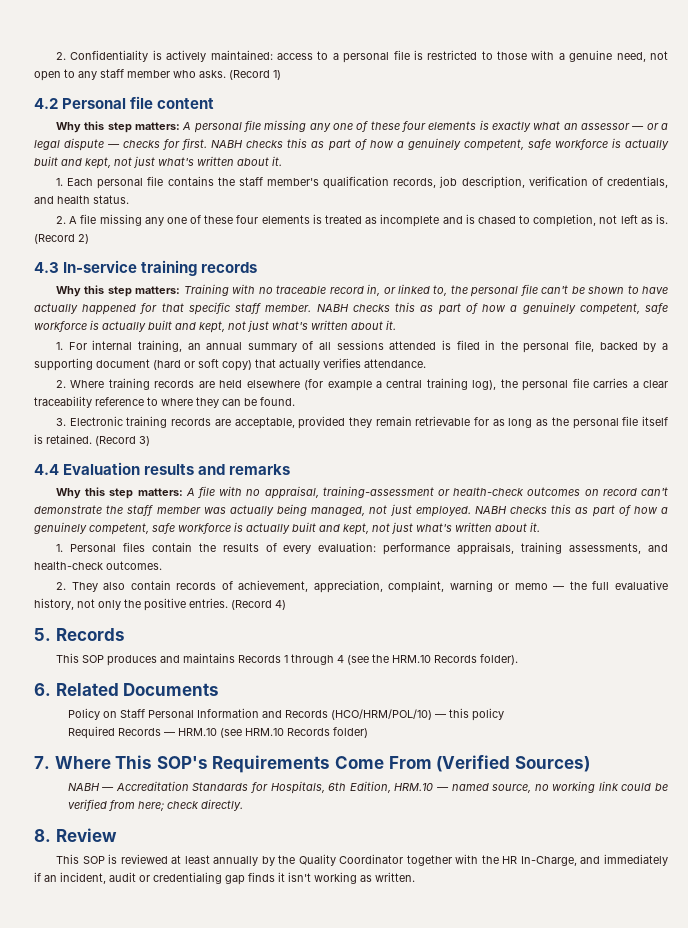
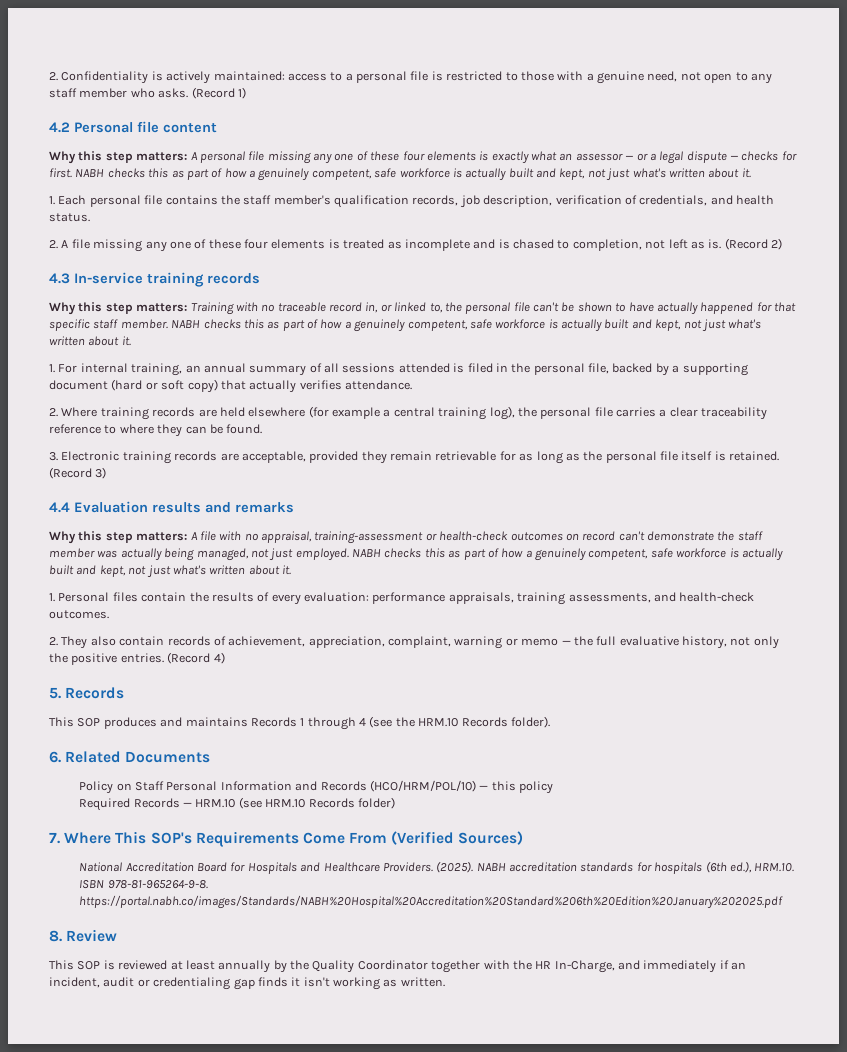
[67,781,668,794] [67,799,243,811] NABH — Accreditation Standards for Hospitals, 6th Edition, HRM.10 — named source, no working link could be verified from here; check directly. -> [79,861,795,874] [79,880,208,889] [79,895,784,909] National Accreditation Board for Hospitals and Healthcare Providers. (2025). NABH accreditation standards for hospitals (6th ed.), HRM.10. ISBN 978-81-965264-9-8. https://portal.nabh.co/images/Standards/NABH%20Hospital%20Accreditation%20Standard%206th%20Edition%20January%202025.pdf

